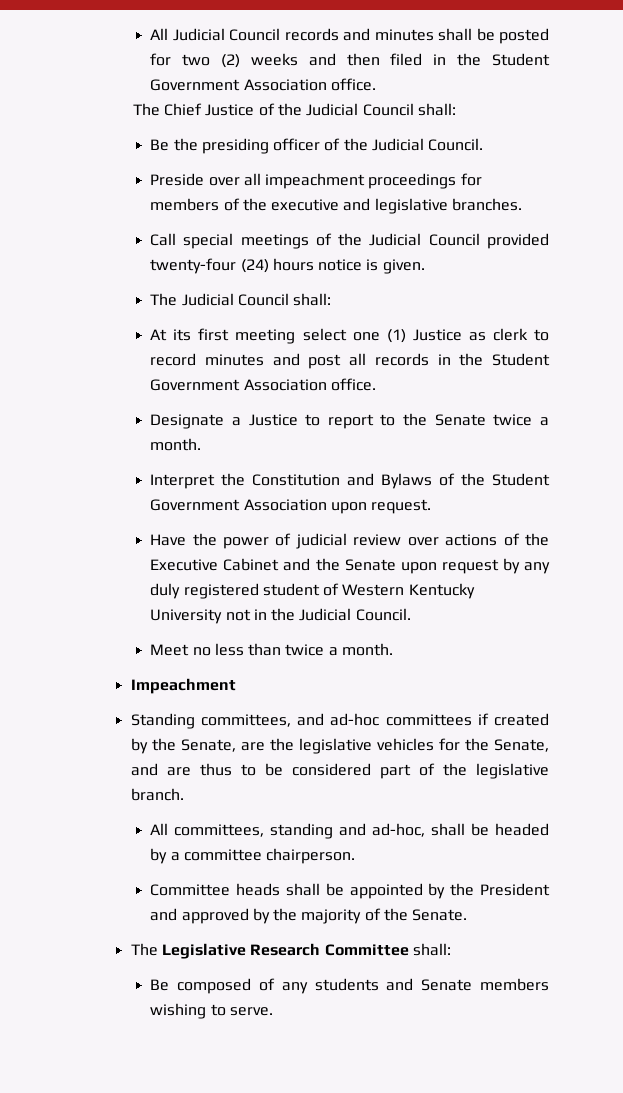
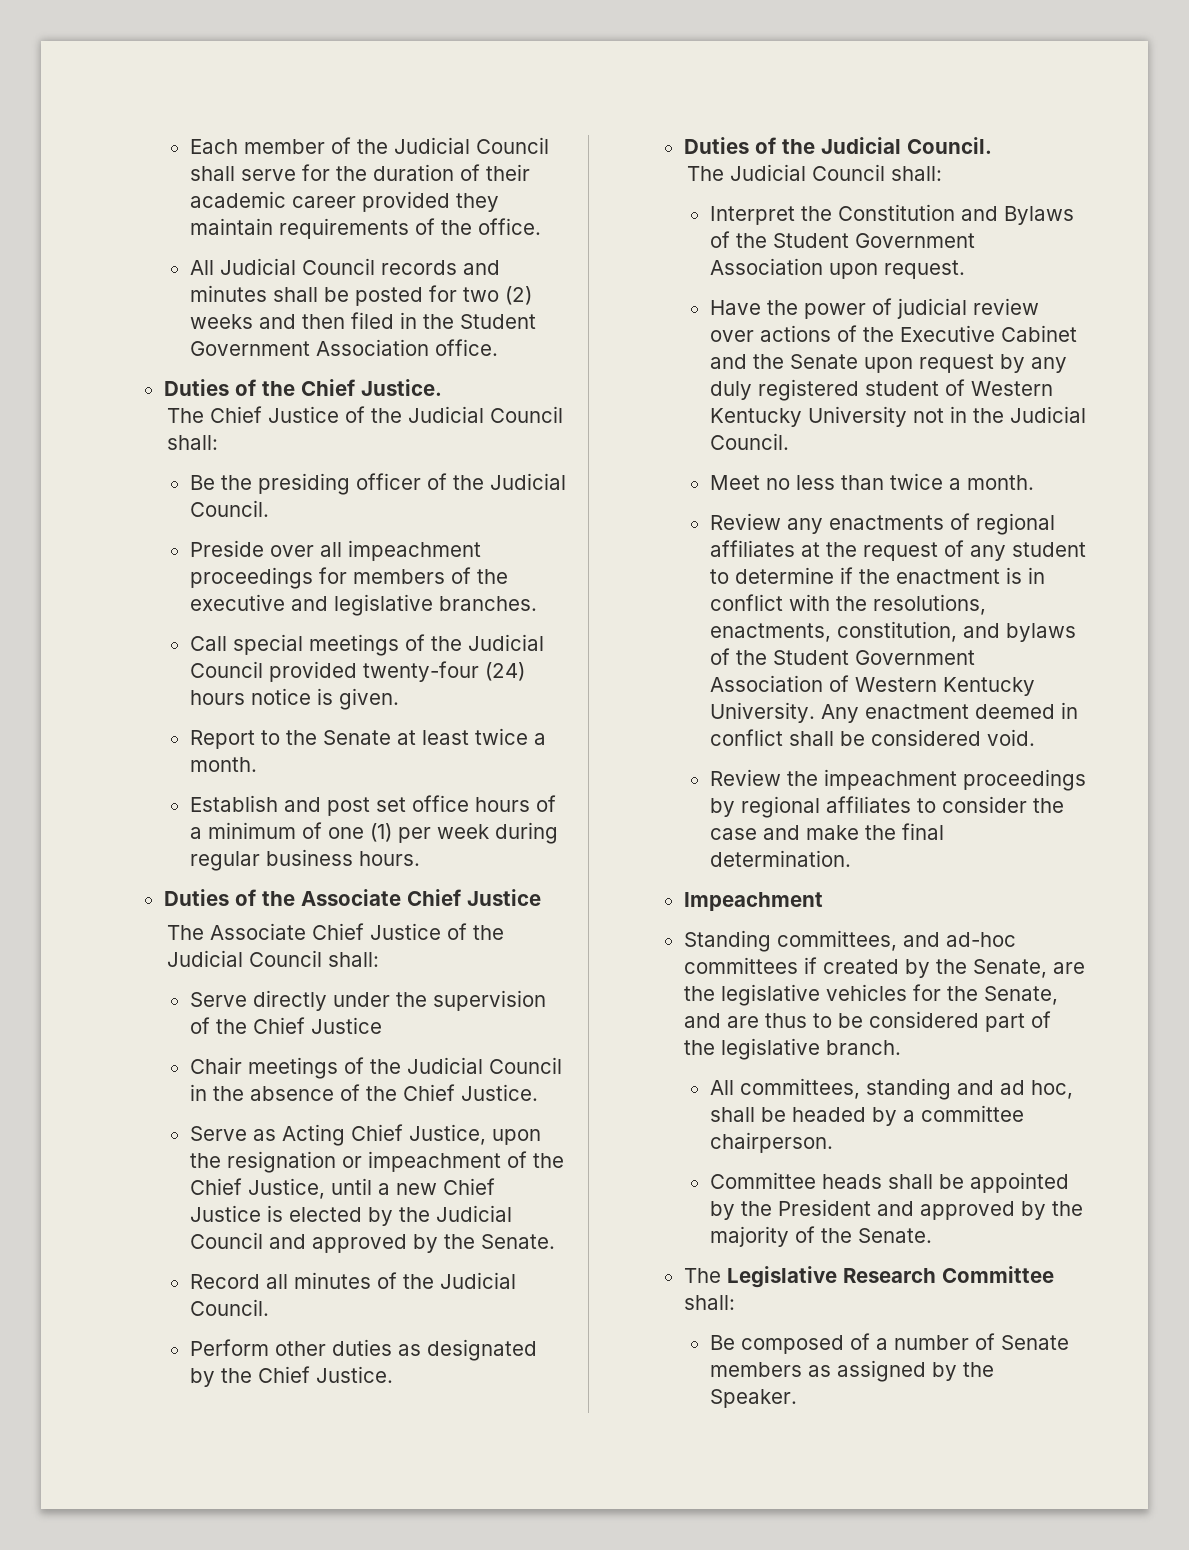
(150, 34) none -> [189,137,549,154] [189,164,530,181] [189,191,499,212] [189,218,541,239] Each member of the Judicial Council shall serve for the duration of their academic career provided they maintain requirements of the office. //
(376, 84) none -> [163,379,442,396] // Duties of the Chief Justice.
[150,293,332,306] [150,328,549,344] [150,353,550,369] [150,378,376,391] [150,413,549,429] [150,438,202,451] The Judicial Council shall: // At its first meeting select one (1) Justice as clerk to record minutes and post all records in the Student Government Association office. // Designate a Justice to report to the Senate twice a month. -> [189,728,546,749] [189,757,257,772] [189,795,556,816] [189,822,558,844] [189,849,420,871] [163,889,541,906] [167,923,505,940] [167,950,380,967] [189,990,546,1011] [189,1017,382,1034] [189,1057,562,1079] [189,1084,538,1101] [189,1124,541,1146] [189,1151,564,1173] [189,1178,495,1199] [189,1205,512,1226] [189,1232,555,1253] [189,1272,516,1289] [189,1299,269,1316] [189,1339,537,1361] [189,1366,393,1387] [683,137,992,154] [687,164,943,181] Report to the Senate at least twice a month. // Establish and post set office hours of a minimum of one (1) per week during regular business hours. // Duties of the Associate Chief Justice // The Associate Chief Justice of the Judicial Council shall: // Serve directly under the supervision of the Chief Justice // Chair meetings of the Judicial Council in the absence of the Chief Justice. // Serve as Acting Chief Justice, upon the resignation or impeachment of the Chief Justice, until a new Chief Justice is elected by the Judicial Council and approved by the Senate. // Record all minutes of the Judicial Council. // Perform other duties as designated by the Chief Justice. // Duties of the Judicial Council. // The Judicial Council shall:
(394, 649) none -> [709,513,1055,535] [709,540,1086,561] [709,567,1045,584] [709,594,986,615] [709,621,1076,642] [709,648,975,665] [709,675,1035,696] [709,702,1078,723] [709,729,1035,746] [709,769,1086,791] [709,796,1064,818] [709,823,944,840] [709,850,851,867] // Review any enactments of regional affiliates at the request of any student to determine if the enactment is in conflict with the resolutions, enactments, constitution, and bylaws of the Student Government Association of Western Kentucky University. Any enactment deemed in conflict shall be considered void. // Review the impeachment proceedings by regional affiliates to consider the case and make the final determination.
[372,823,426,837] ad-hoc, -> [999,1080,1073,1099] ad hoc,
[281,978,549,994] [150,1003,273,1019] any students and Senate members wishing to serve. -> [875,1333,1069,1350] [709,1360,994,1382] [709,1389,797,1408] a number of Senate members as assigned by the Speaker.

